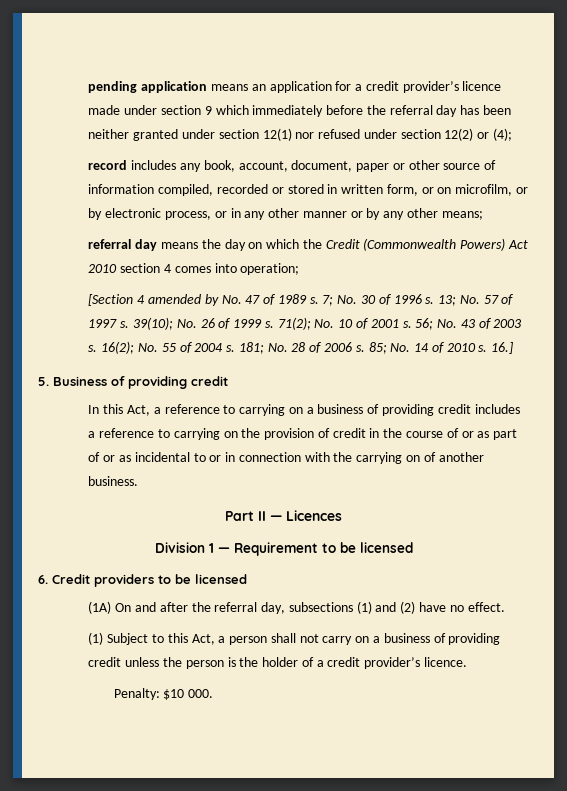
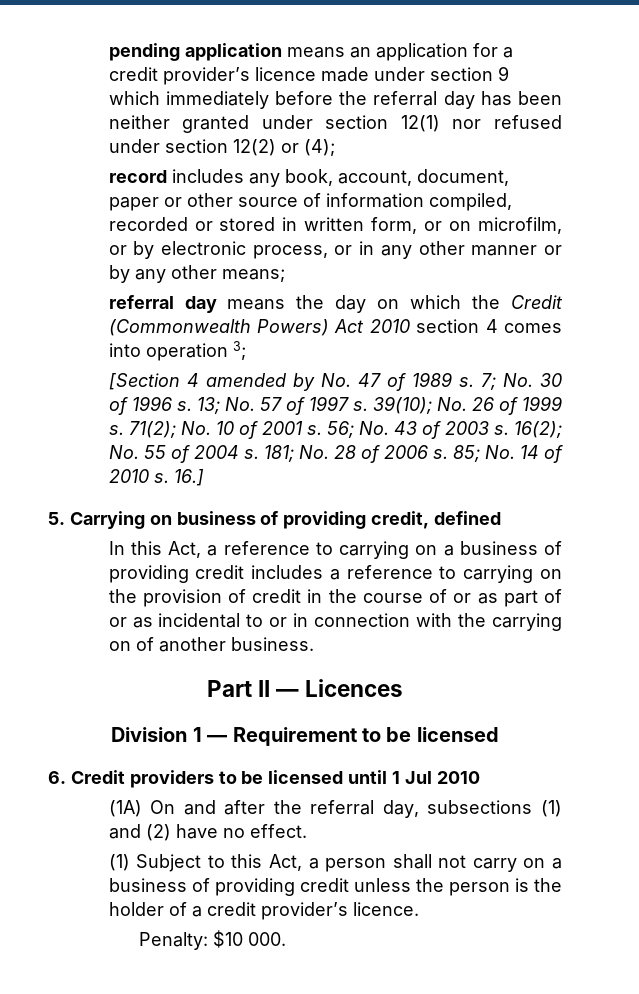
[240,263,300,275] operation; -> [145,341,246,361] operation 3;
[53,376,228,389] Business of providing credit -> [69,511,502,529] Carrying on business of providing credit, defined
(247, 579) none -> [348,770,480,784] until 1 Jul 2010

